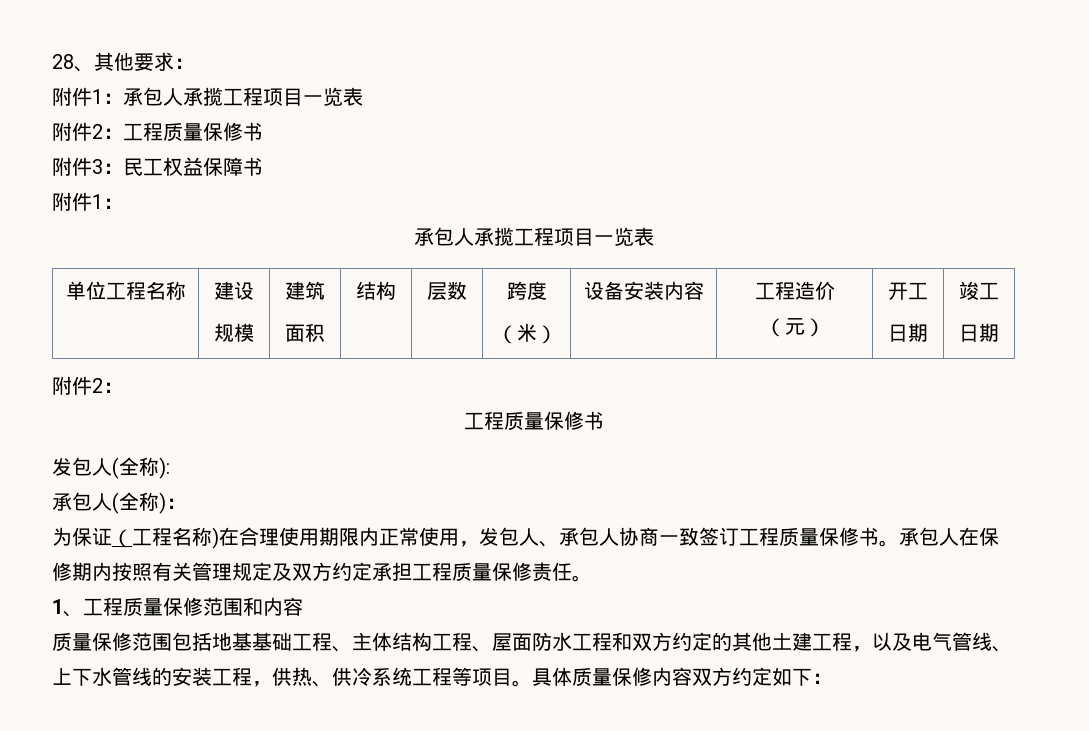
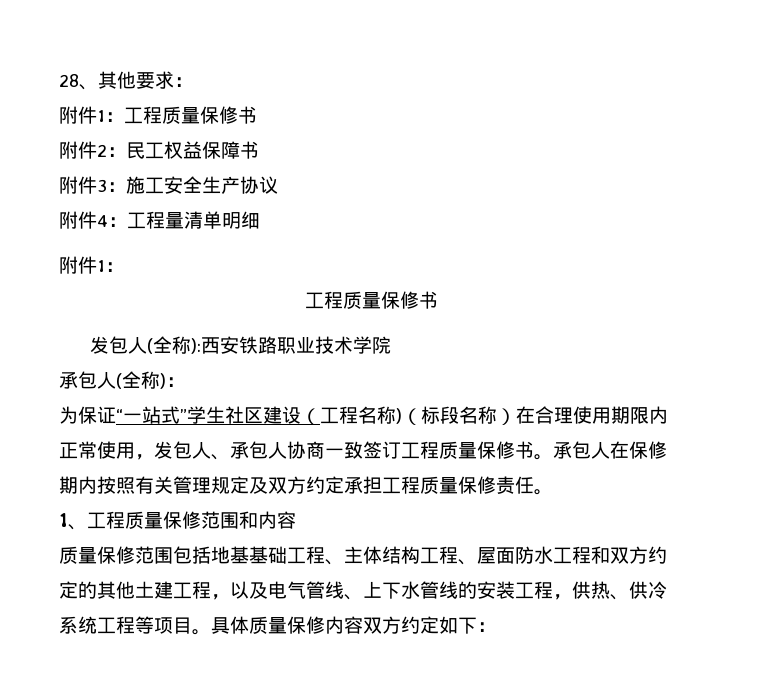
[123,87,363,106] [52,122,123,141] 承包人承揽工程项目一览表 // 附件2： -> (124, 117) none
[92,159,103,174] 3 -> [97,144,107,157] 2
[92,194,123,209] [413,227,654,246] [65,281,186,300] [214,281,254,300] [214,323,254,342] [285,281,325,300] [285,323,325,342] [356,281,396,300] [427,281,467,301] [506,281,547,300] [496,323,557,344] [583,281,704,300] [754,281,835,300] [764,318,825,337] [888,282,928,300] [888,323,928,342] [959,281,999,300] [959,323,999,342] [52,376,103,395] 1： // 承包人承揽工程项目一览表 // 单位工程名称 | 建设 // 规模 | 建筑 // 面积 | 结构 | 层数 | 跨度 // （米） | 设备安装内容 | 工程造价（元） | 开工 // 日期 | 竣工 // 日期 // 附件2 -> [97,176,278,194] [59,211,260,229] [59,256,105,274] 3：施工安全生产协议 // 附件4：工程量清单明细 // 附件1
(170, 468) none -> [201,336,392,354] 西安铁路职业技术学院
(112, 536) none -> [116,406,301,424] “一站式”学生社区建设
(219, 538) none -> [402,406,516,425] （标段名称）

